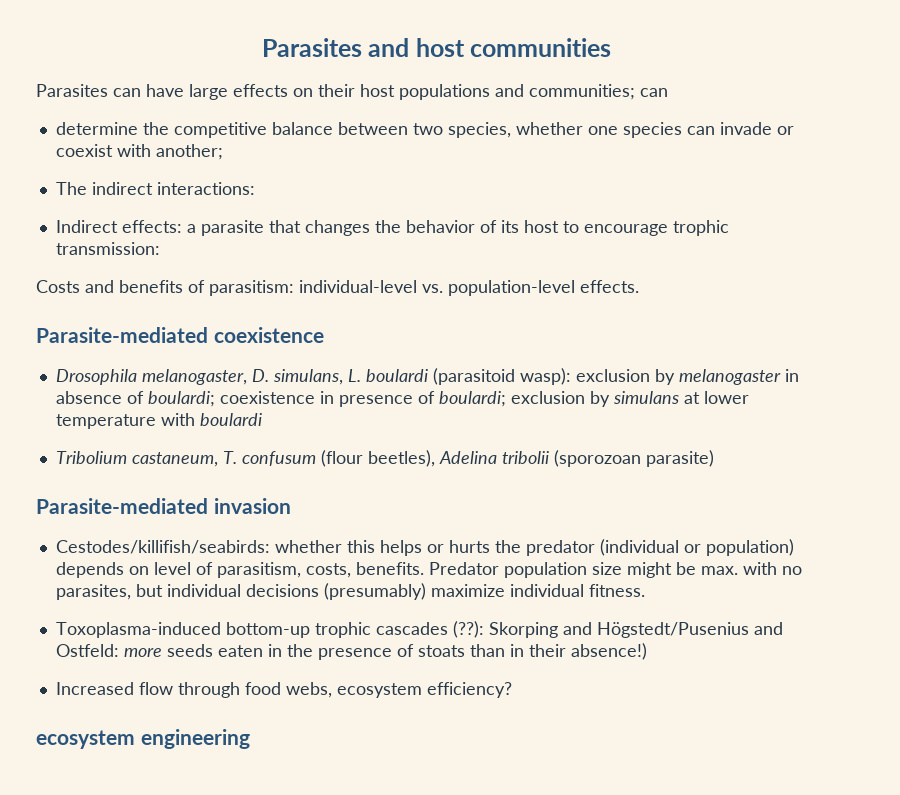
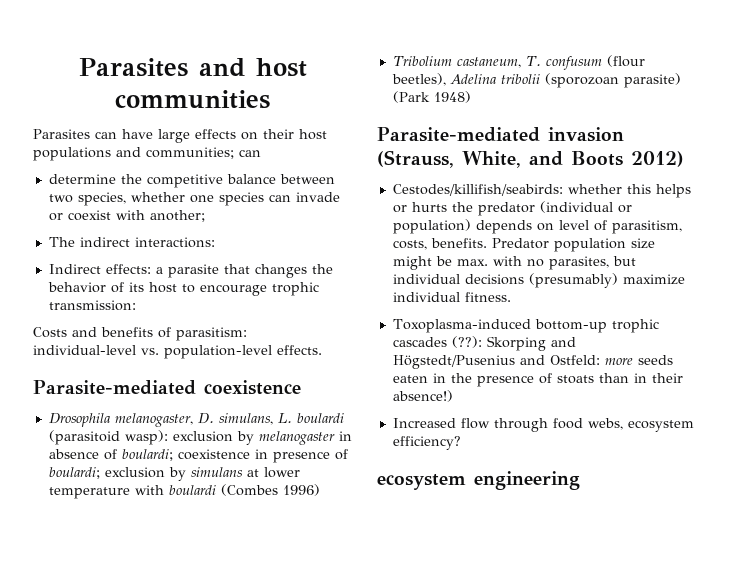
(262, 419) none -> [220,484,320,496] (Combes 1996)
(714, 458) none -> [392,91,471,103] (Park 1948)
(291, 506) none -> [377,150,684,168] (Strauss, White, and Boots 2012)

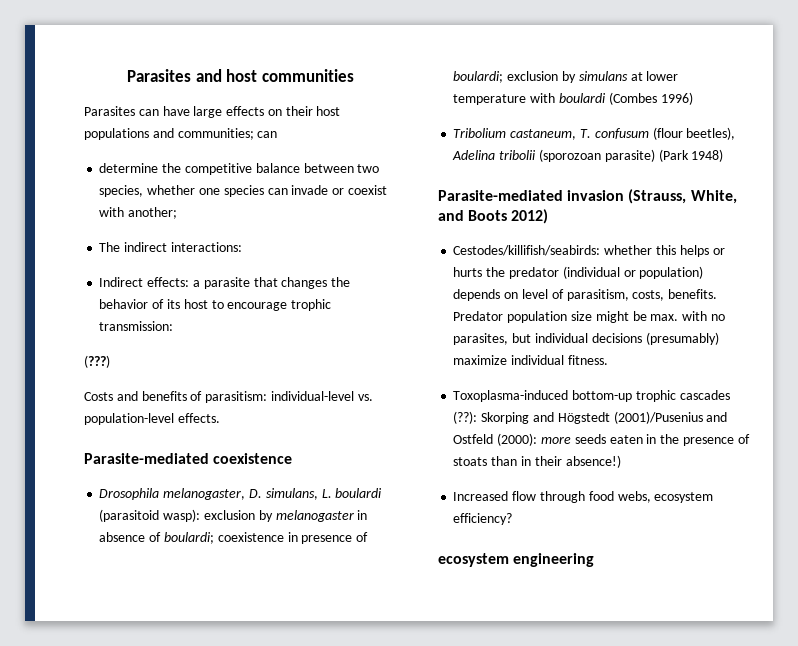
(136, 305) none -> [84,355,110,368] // (???)
[392,355,600,369] Högstedt/Pusenius and Ostfeld: -> [557,411,728,424] [453,433,538,446] Högstedt (2001)/Pusenius and Ostfeld (2000):

